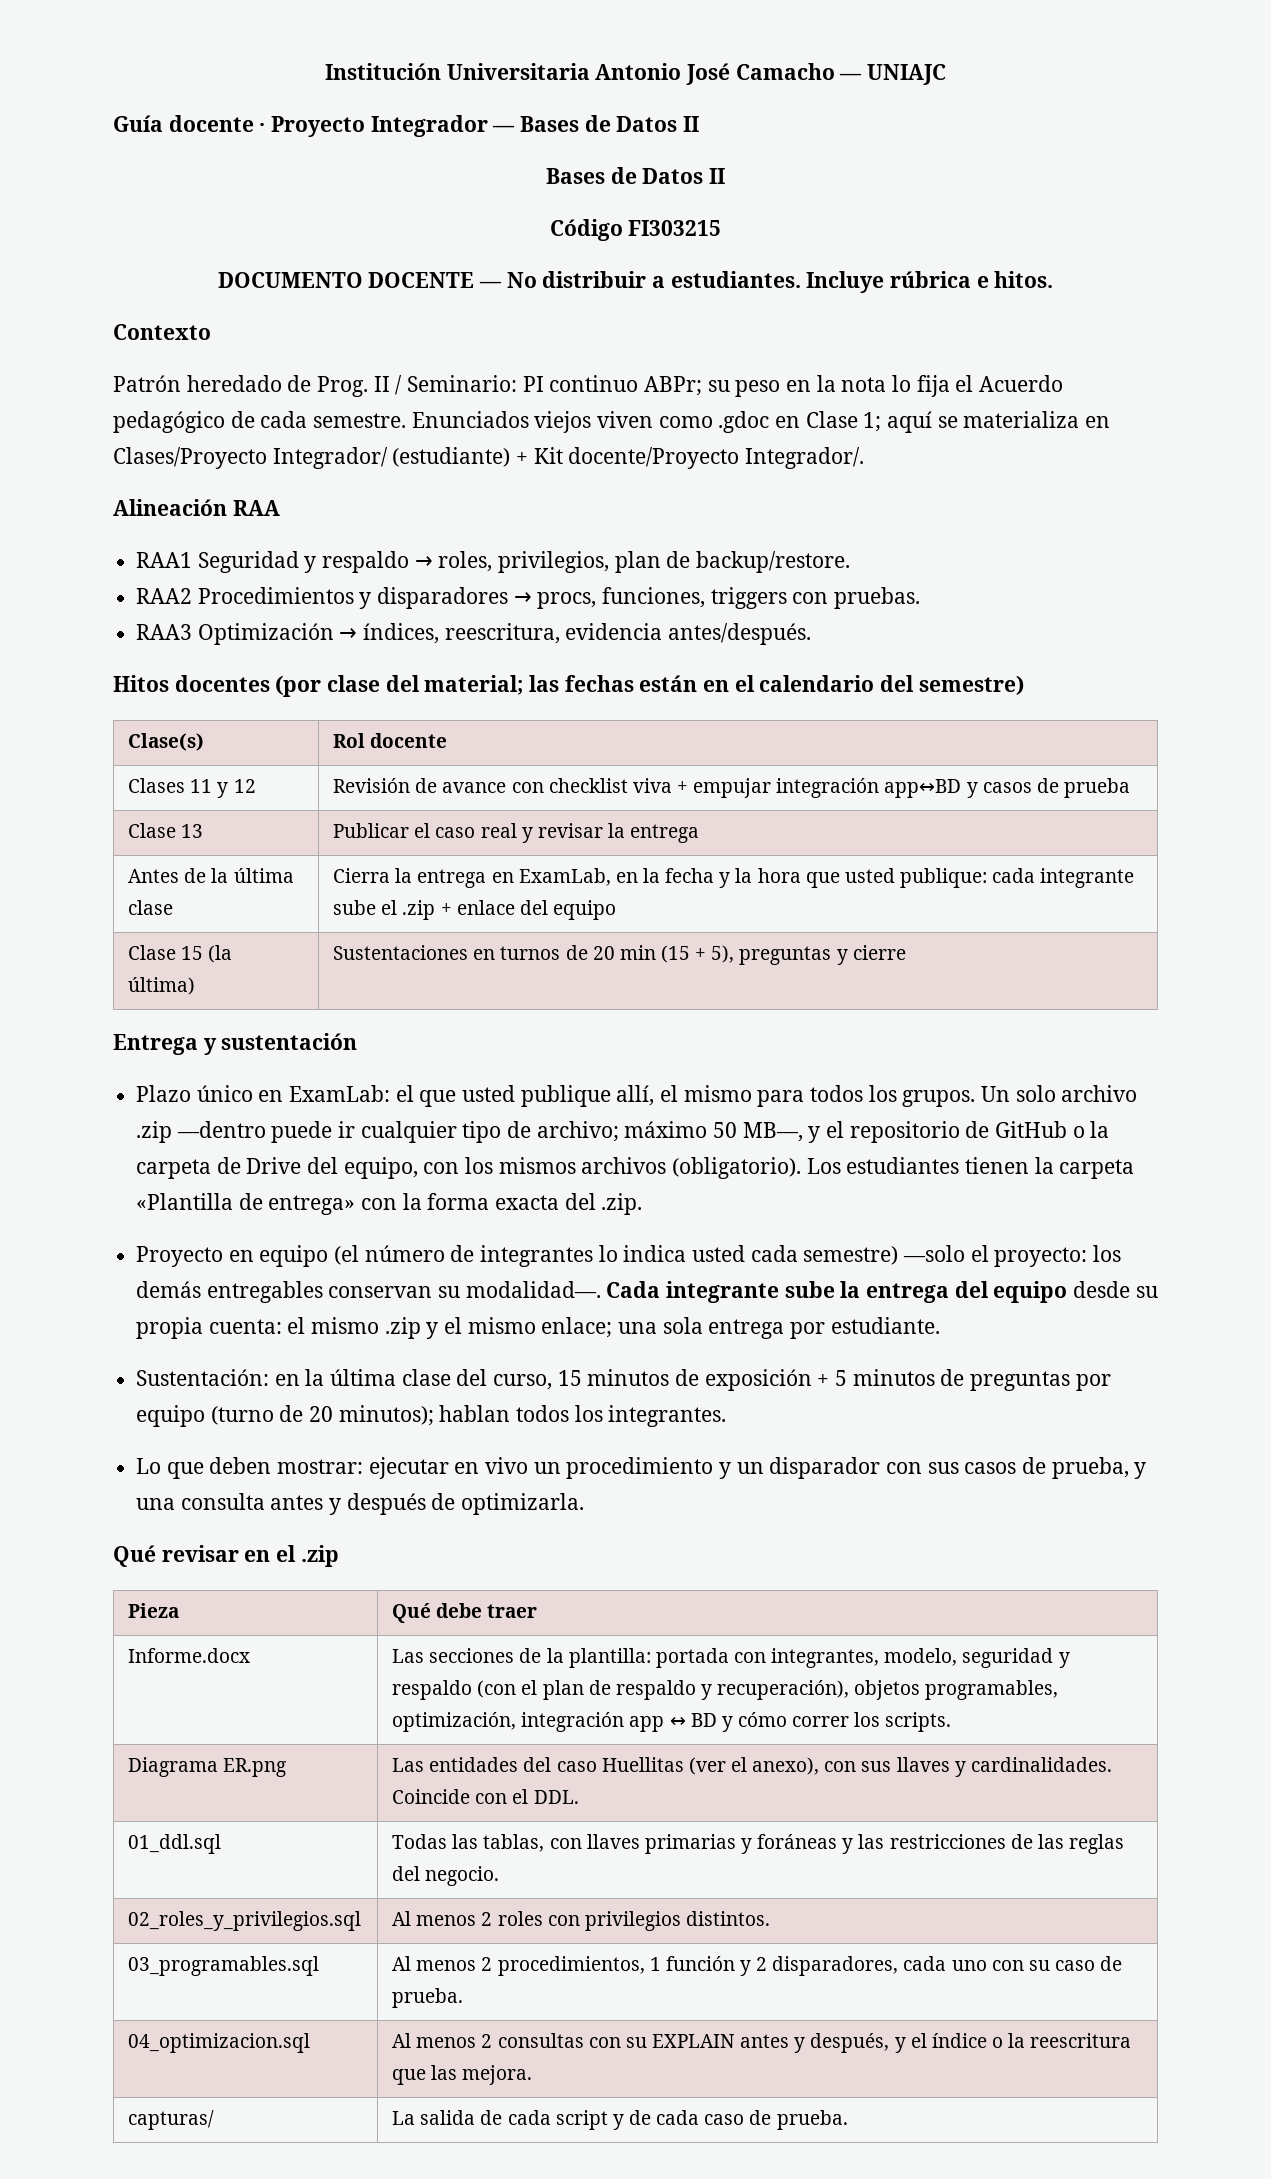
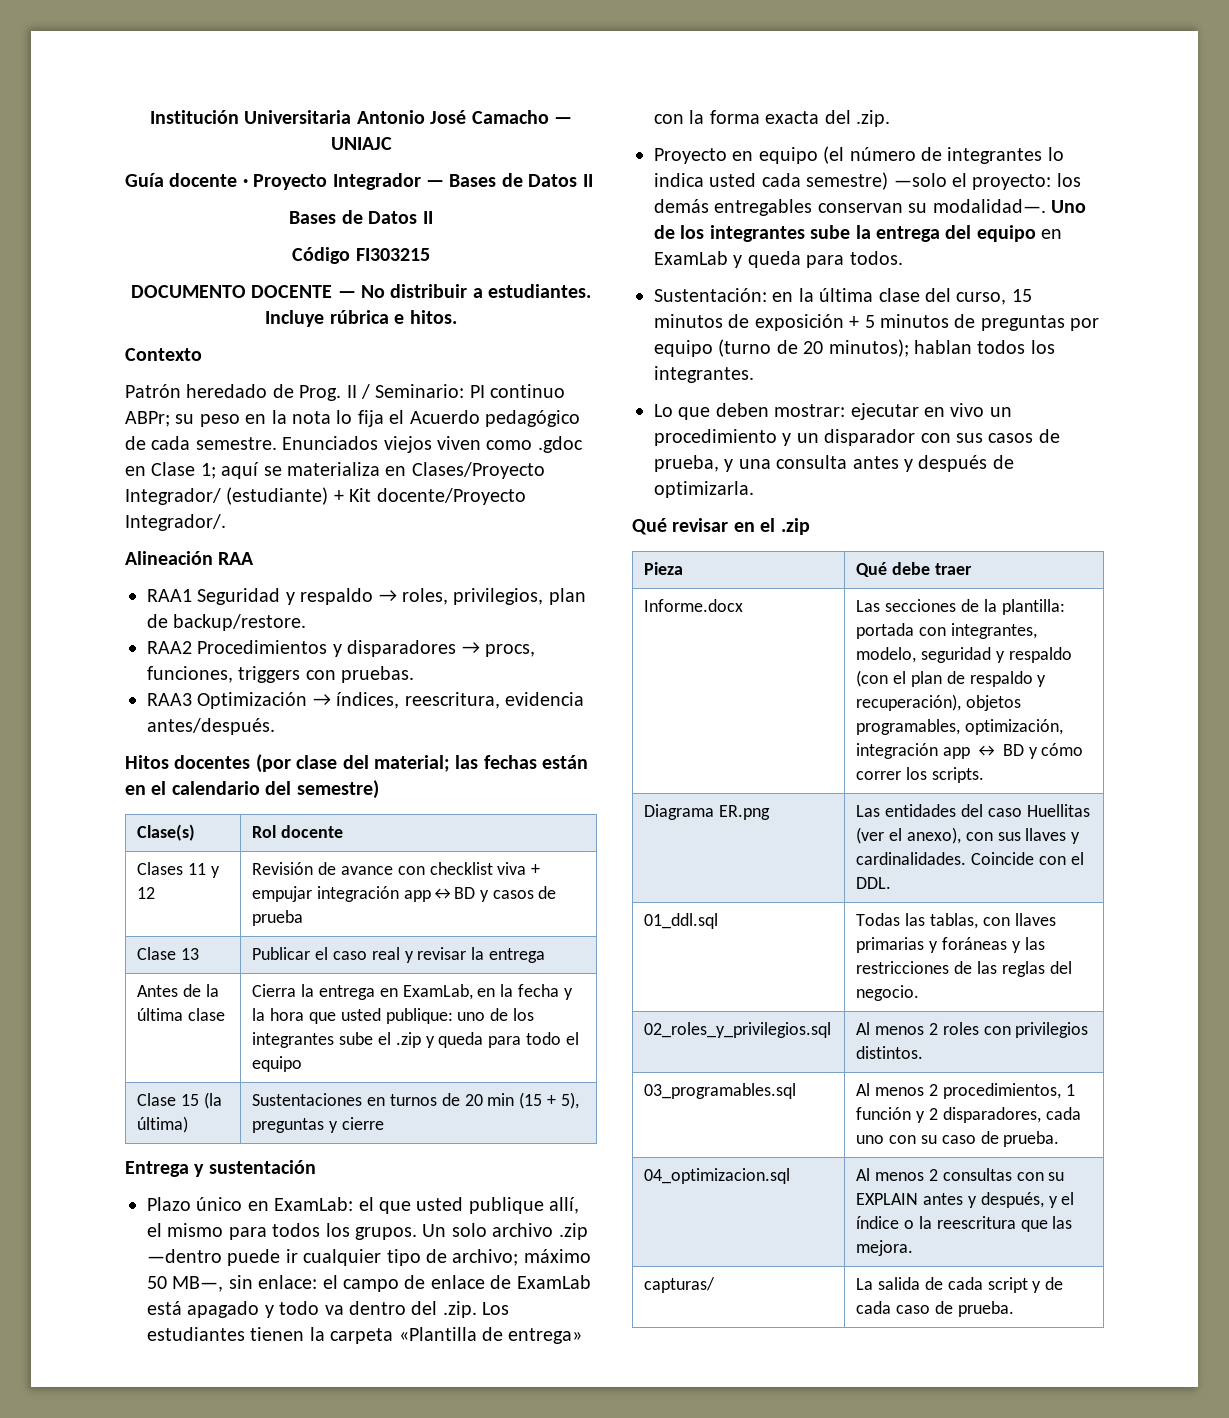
[992,868,1135,888] [333,900,548,920] cada integrante sube el .zip + enlace del -> [457,1008,535,1021] [252,1032,580,1048] uno de los integrantes sube el .zip y queda para todo el
[808,1121,1110,1143] [136,1157,802,1179] y el repositorio de GitHub o la carpeta de Drive del equipo, con los mismos archivos (obligatorio). -> [228,1275,591,1292] [147,1301,477,1318] sin enlace: el campo de enlace de ExamLab está apagado y todo va dentro del .zip.
[606,1281,780,1303] Cada integrante -> [1051,200,1086,213] [654,225,805,242] Uno de los integrantes
[1073,1281,1158,1298] [136,1317,940,1339] desde su propia cuenta: el mismo .zip y el mismo enlace; una sola entrega por estudiante. -> [1041,229,1063,239] [654,251,903,268] en ExamLab y queda para todos.

